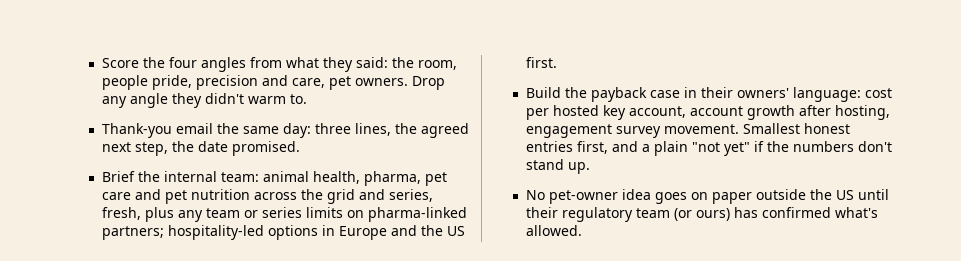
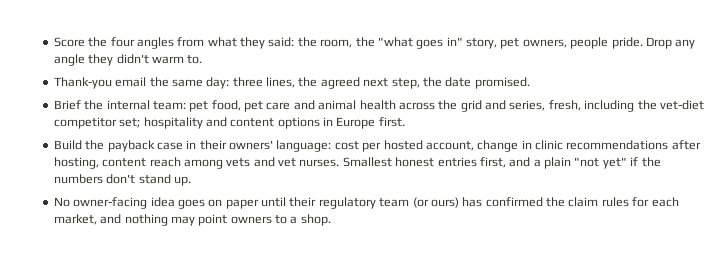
[101,75,408,90] people pride, precision and care, pet owners. -> [355,37,643,49] the "what goes in" story, pet owners, people pride.
[262,171,421,186] animal health, pharma, -> [189,100,241,112] pet food,
[164,189,250,204] pet nutrition -> [318,100,396,110] animal health
[144,207,467,222] [101,225,465,240] plus any team or series limits on pharma-linked partners; hospitality-led options in Europe and the US -> [584,100,704,112] [53,117,376,129] including the vet-diet competitor set; hospitality and content options in Europe
[602,105,890,120] [525,124,739,138] key account, account growth after hosting, engagement survey movement. -> [425,140,701,152] [53,157,340,169] account, change in clinic recommendations after hosting, content reach among vets and vet nurses.
[548,190,618,204] pet-owner -> [73,197,148,209] owner-facing
[755,189,854,200] outside the US -> (259, 204) none
[834,207,878,218] [525,225,582,236] what's allowed. -> [546,197,679,207] [53,214,331,226] the claim rules for each market, and nothing may point owners to a shop.

